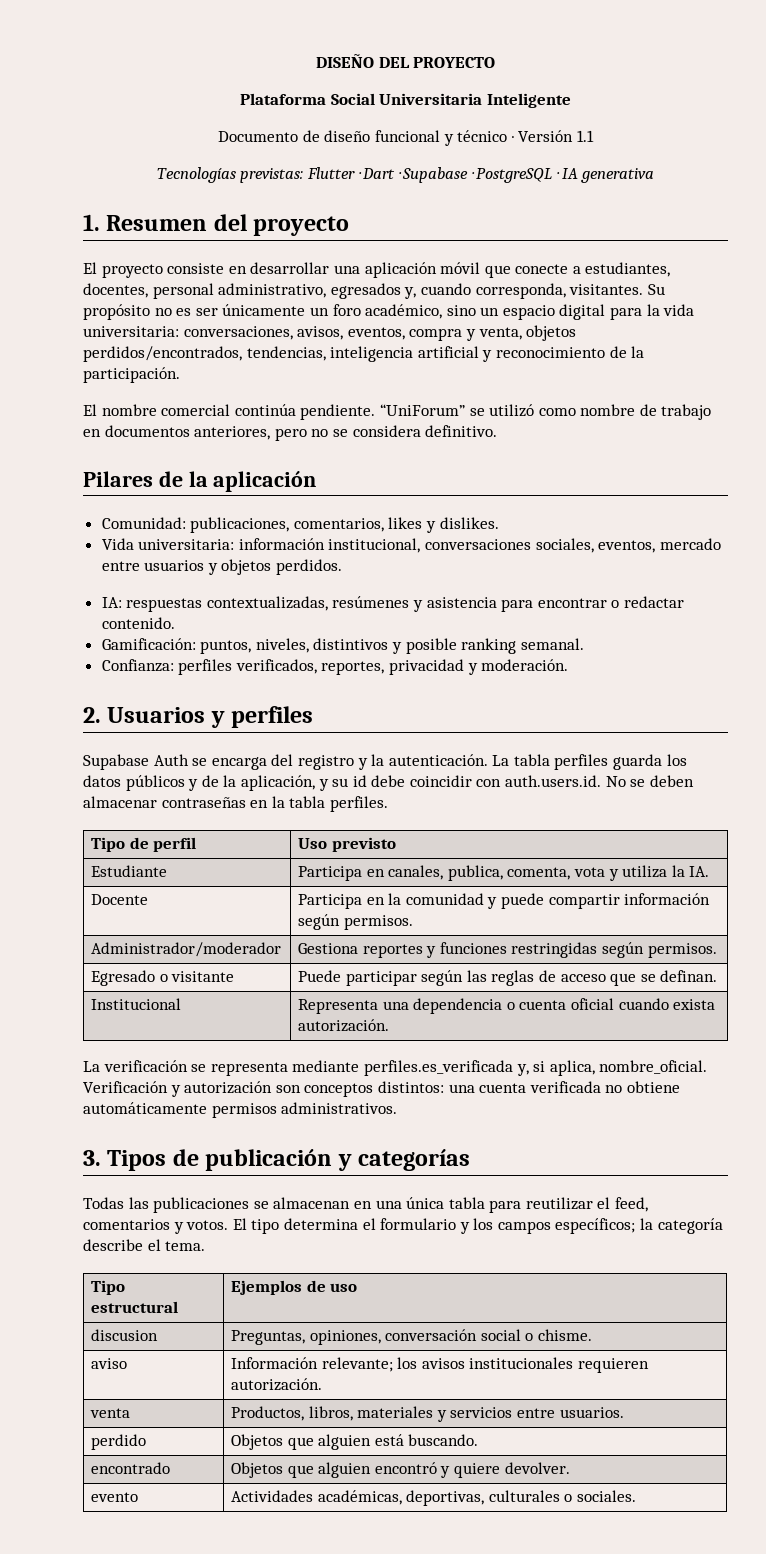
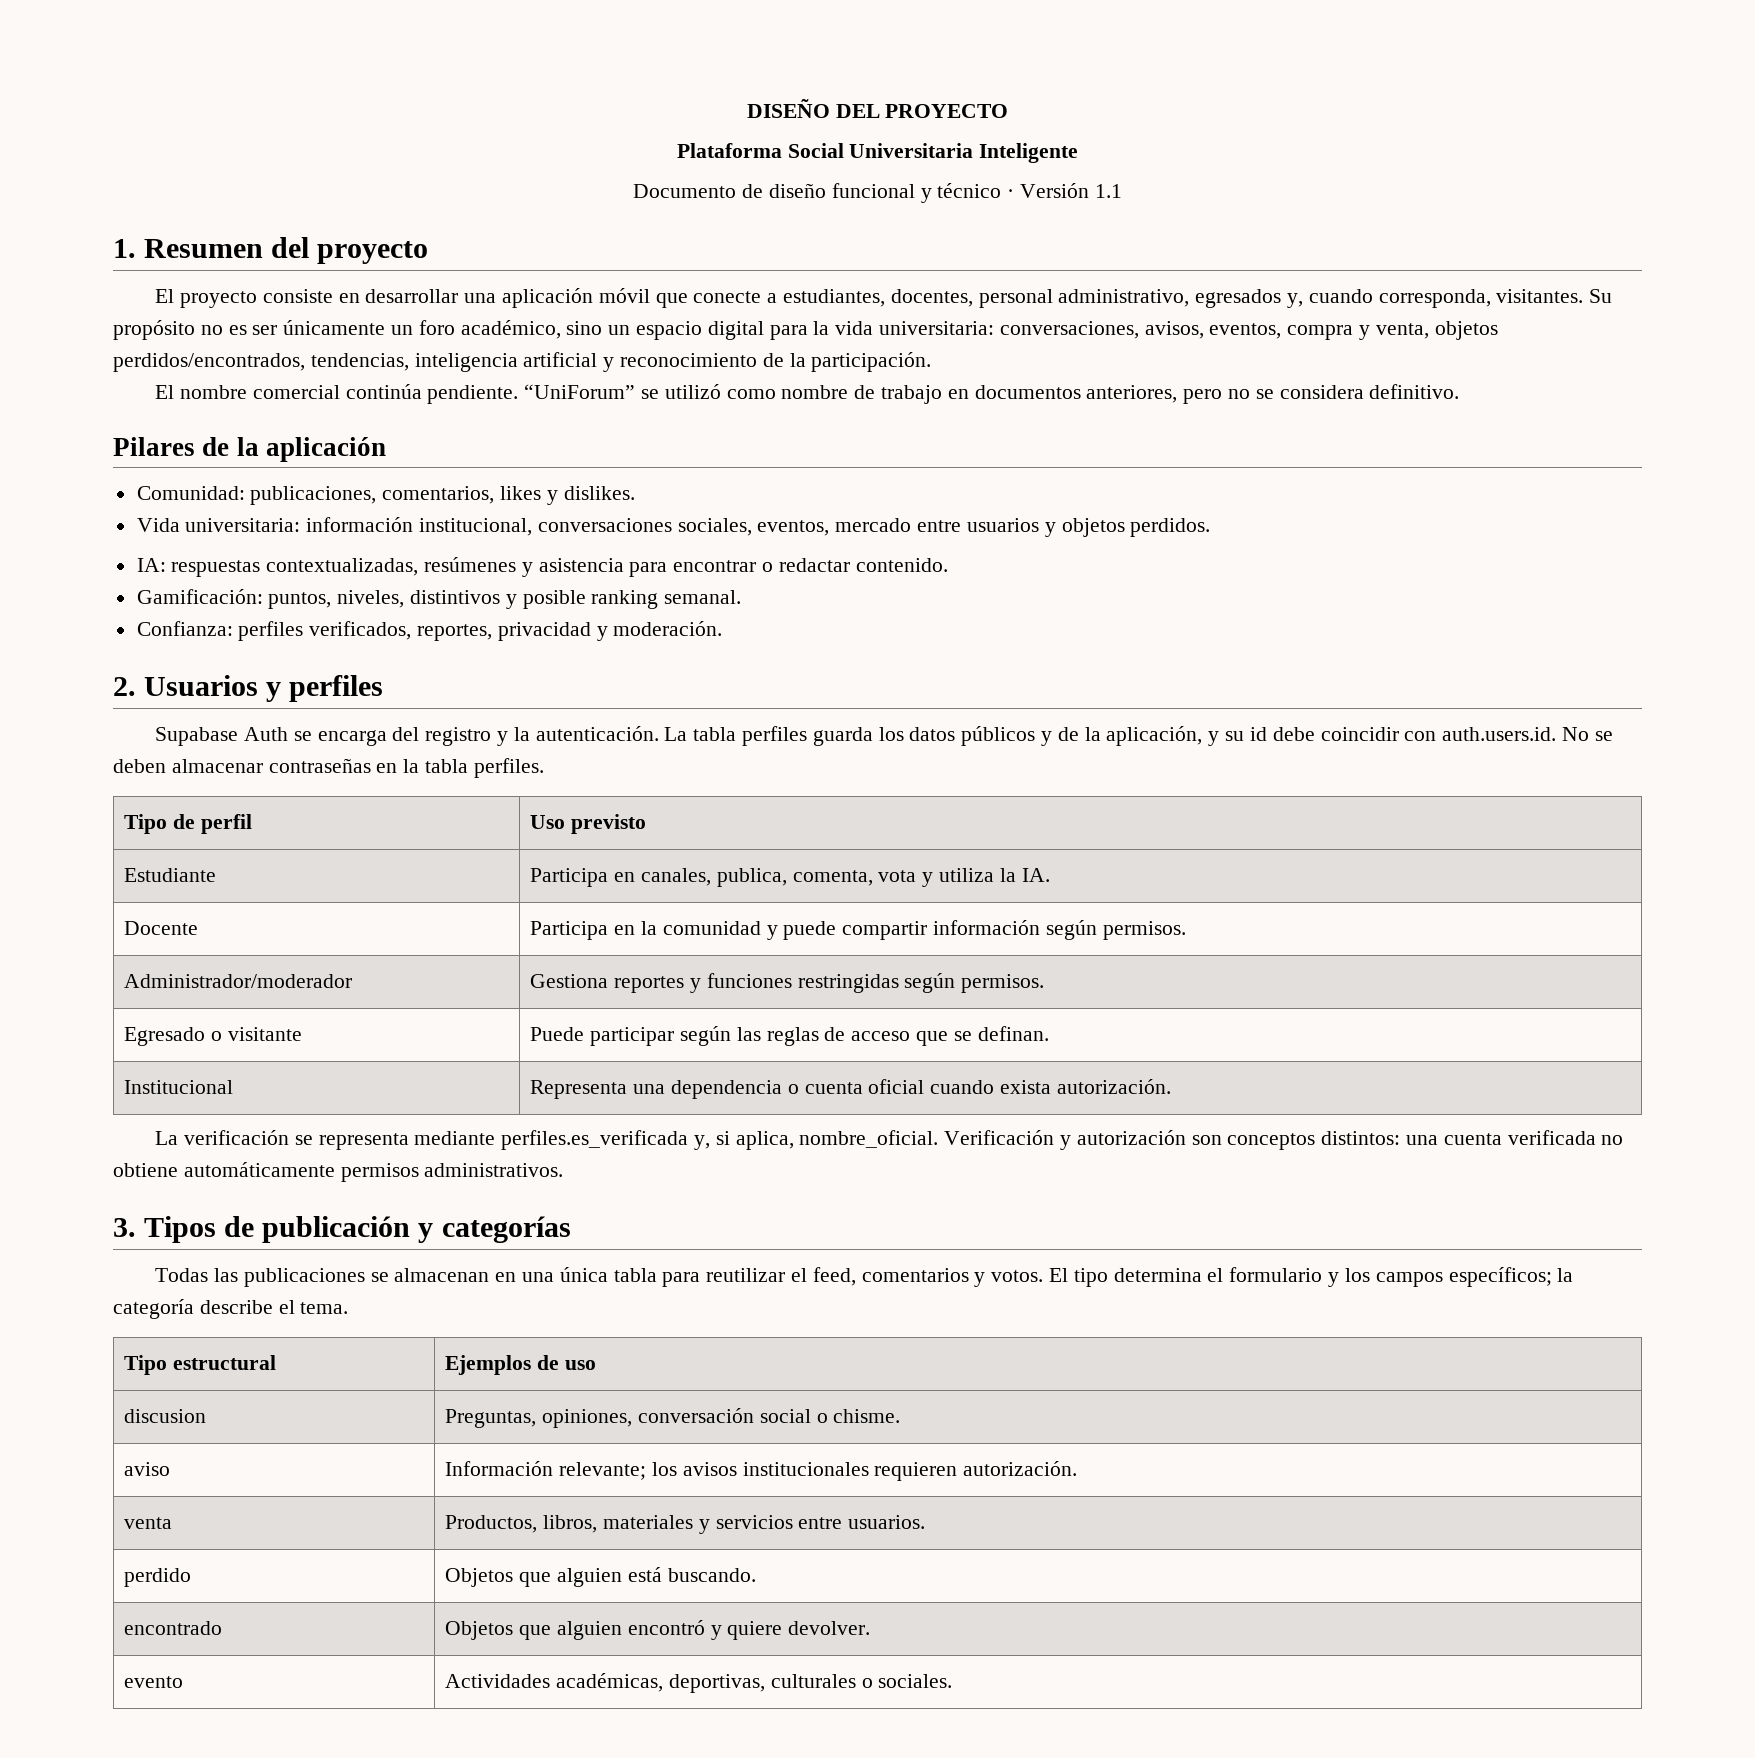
[156,167,655,183] // Tecnologías previstas: Flutter · Dart · Supabase · PostgreSQL · IA generativa -> (1122, 191) none

